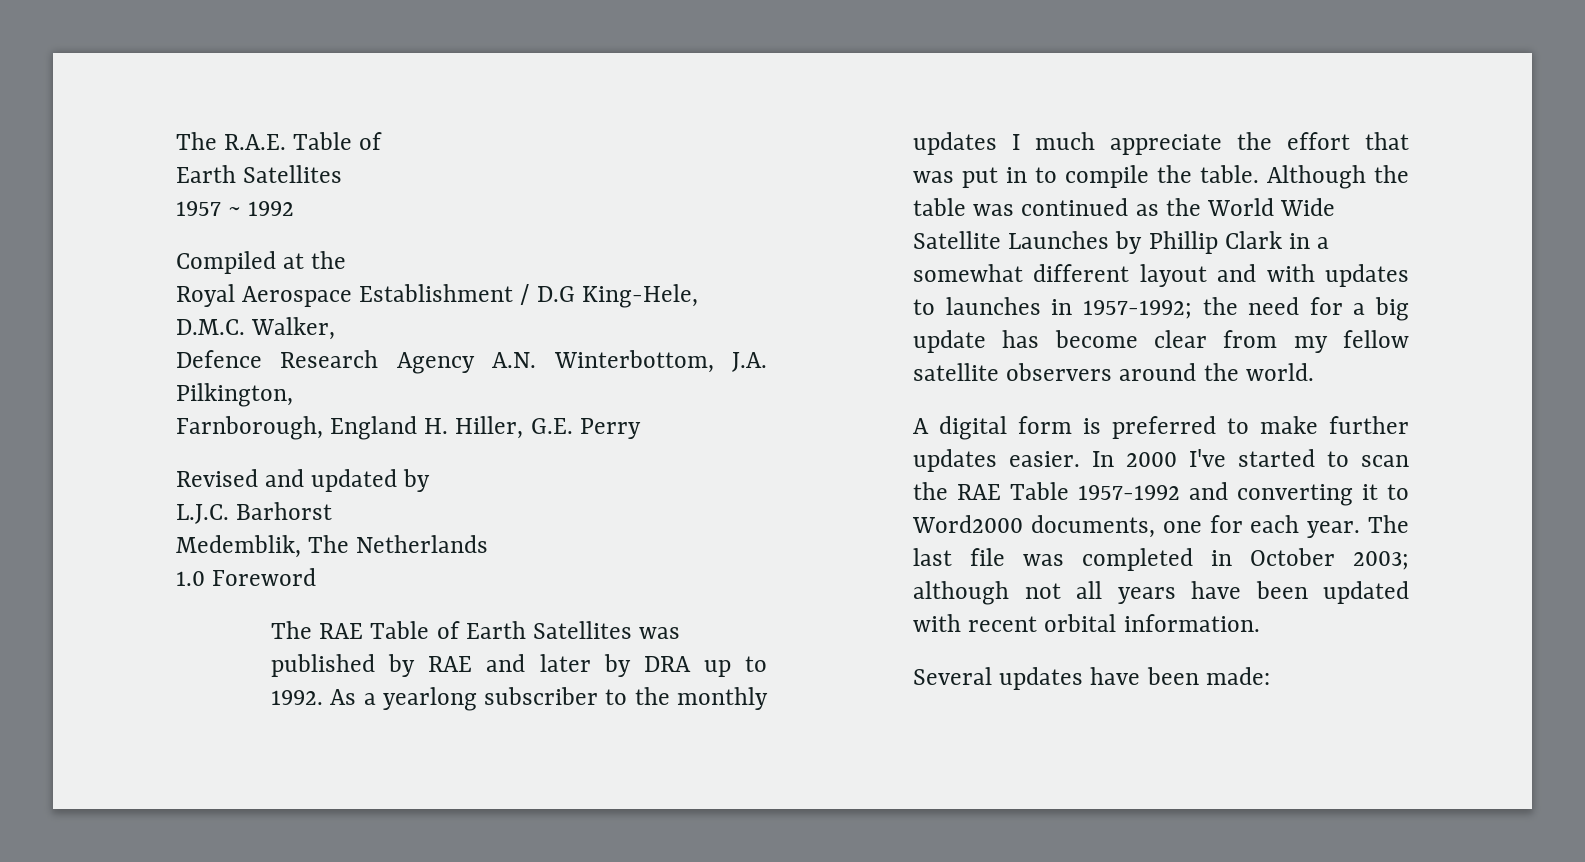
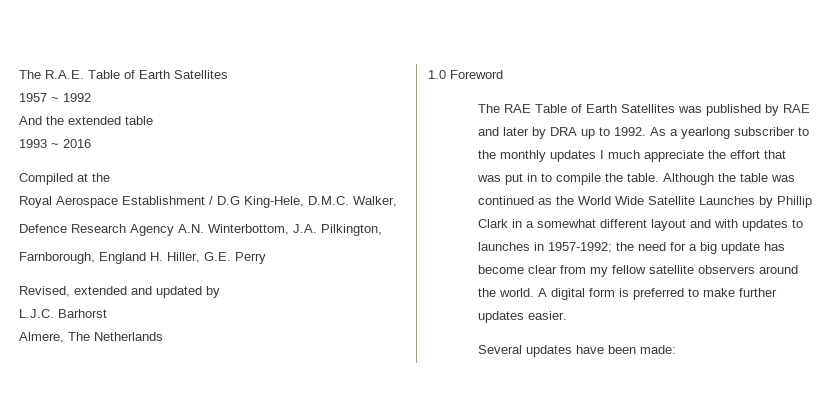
(383, 141) // -> (135, 74) none
(295, 208) none -> [19,116,153,125] [19,139,91,148] // And the extended table // 1993 ~ 2016
[176,469,258,487] Revised -> [19,286,127,297] Revised, extended
[176,535,301,558] Medemblik, -> [19,332,64,343] Almere,
(1314, 372) // -> (534, 292) none
[1092,449,1409,467] [913,482,1409,506] [912,515,1409,538] [913,548,1409,571] [913,581,1409,605] [913,614,1260,632] In 2000 I've started to scan the RAE Table 1957-1992 and converting it to Word2000 documents, one for each year. The last file was completed in October 2003; although not all years have been updated with recent orbital information. -> (567, 315) none

